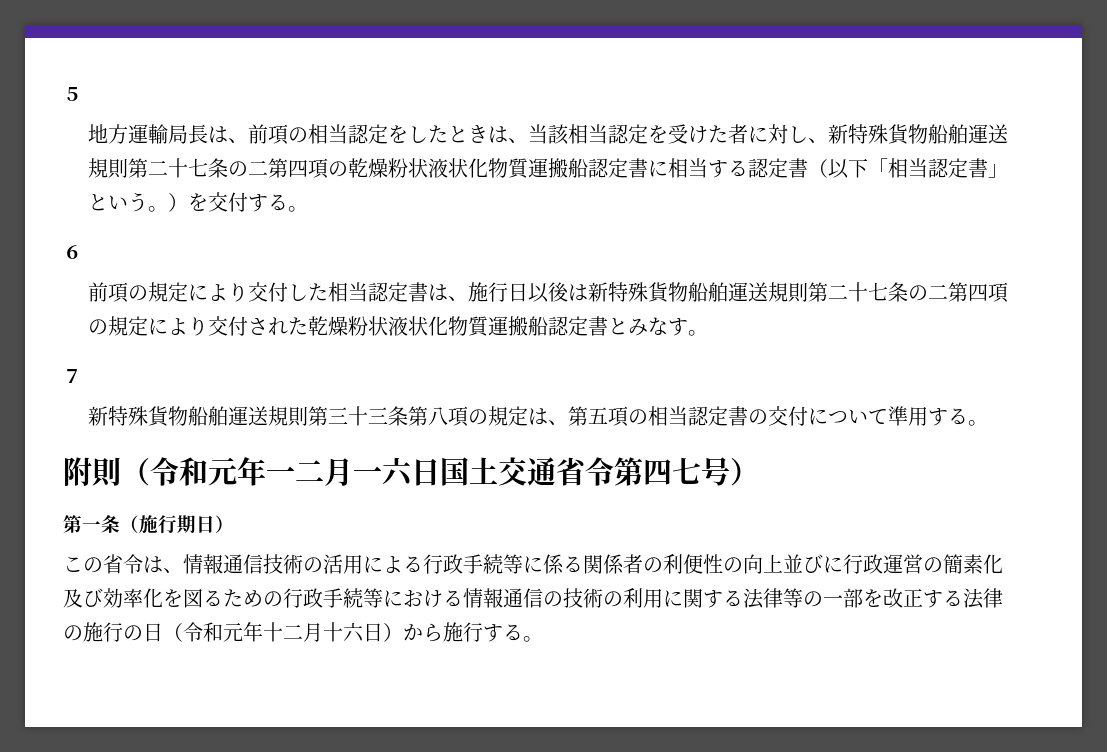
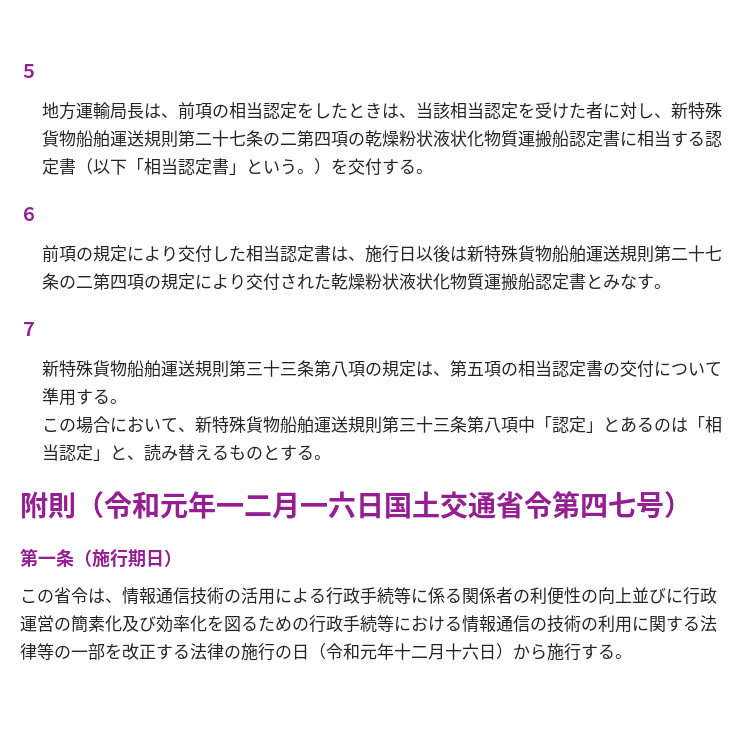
(988, 423) none -> [41,416,722,434] [41,444,331,461] // この場合において、新特殊貨物船舶運送規則第三十三条第八項中「認定」とあるのは「相当認定」と、読み替えるものとする。

